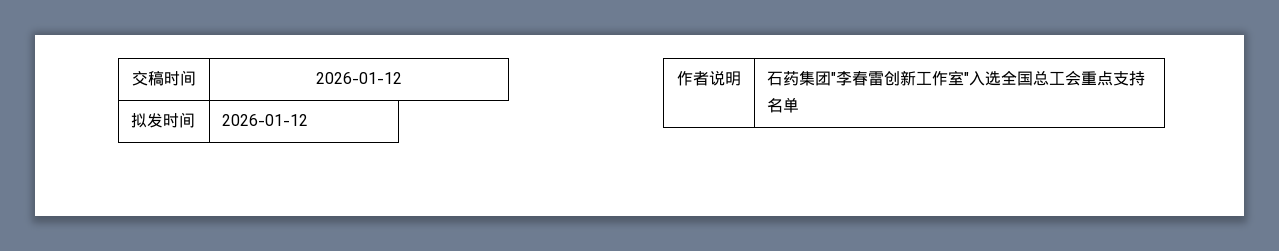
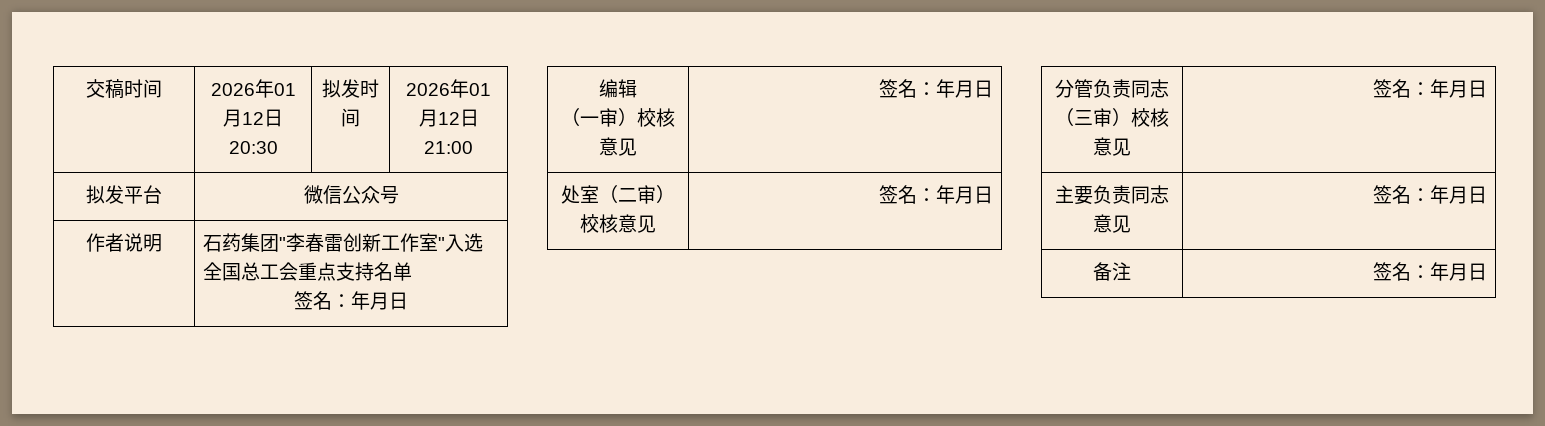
[316,72,402,84] [130,112,195,128] [221,114,308,126] 2026-01-12 // 拟发时间 | 2026-01-12 -> [210,79,296,98] [223,109,283,127] [228,141,278,154] [322,79,379,98] [341,108,360,127] [406,79,491,98] [418,109,479,127] [424,141,473,154] [86,185,162,204] [303,185,399,204] 2026年01月12日20:30 | 拟发时间 | 2026年01月12日21:00 // 拟发平台 | 微信公众号
(799, 105) none -> [294,291,408,310] [599,79,637,98] [561,108,675,127] [599,137,637,156] [878,79,993,98] [561,185,675,204] [580,214,656,233] [878,185,993,204] [1055,79,1169,98] [1055,108,1169,127] [1093,137,1131,156] [1372,79,1487,98] [1055,185,1169,205] [1093,214,1131,233] [1372,185,1487,204] [1093,262,1131,281] [1372,262,1487,281] // 签名：年月日 // 编辑 // （一审）校核意见 | 签名：年月日 // 处室（二审）校核意见 | 签名：年月日 // 分管负责同志（三审）校核意见 | 签名：年月日 // 主要负责同志意见 | 签名：年月日 // 备注 | 签名：年月日

